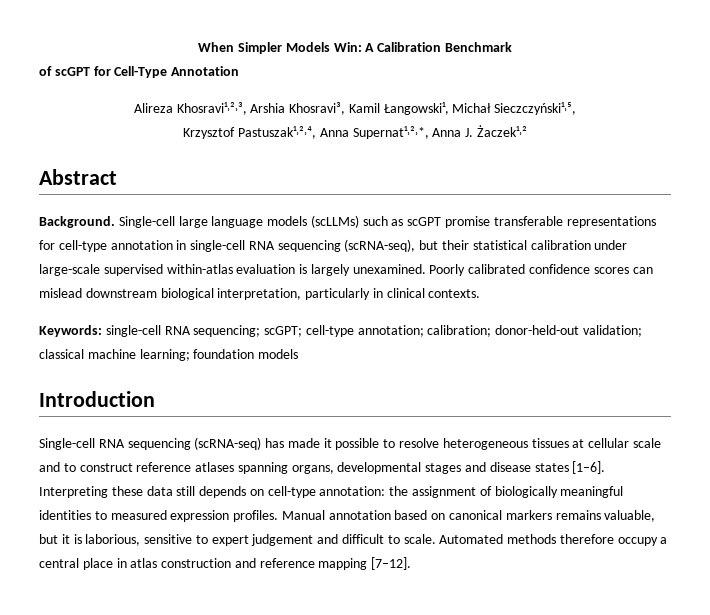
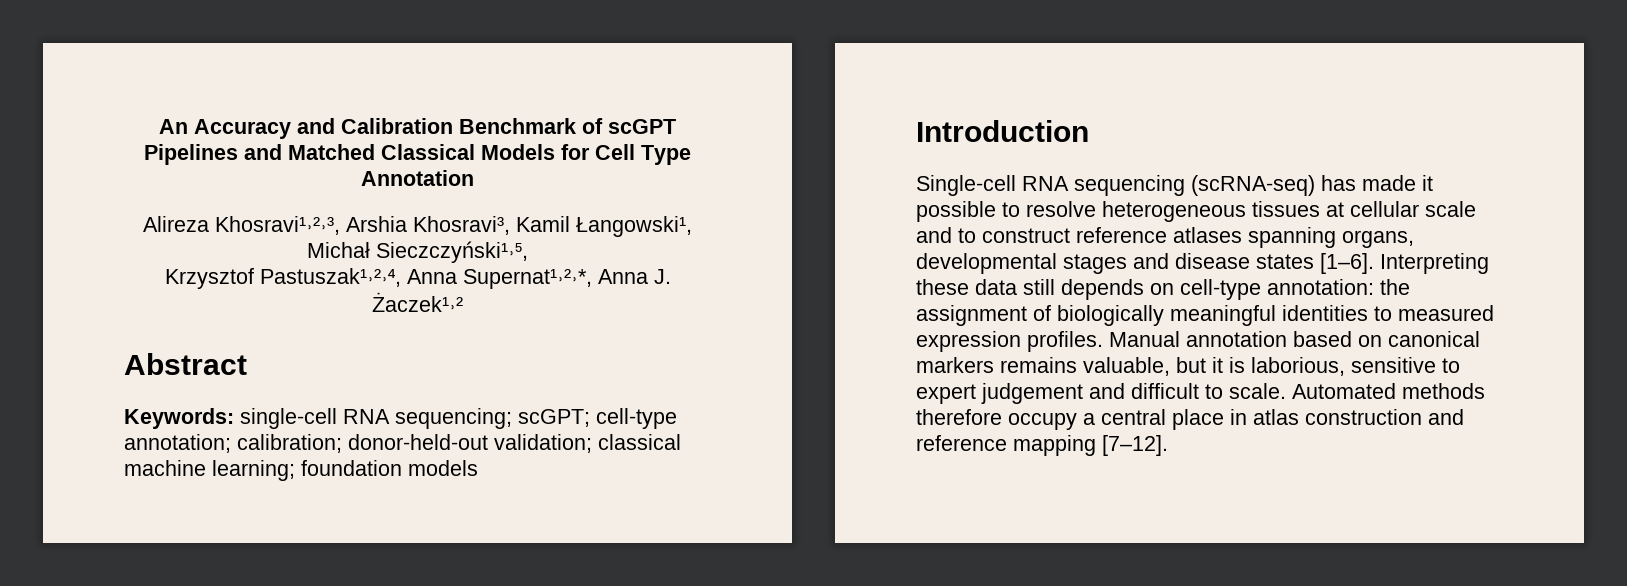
[198,42,375,54] When Simpler Models Win: A -> [159,118,335,139] An Accuracy and
(512, 47) // -> (576, 126) none
[93,66,168,78] for Cell-Type -> [144,144,691,165] Pipelines and Matched Classical Models for Cell Type
[39,215,656,228] [39,239,628,252] [39,264,653,276] [39,288,481,300] // Background. Single-cell large language models (scLLMs) such as scGPT promise transferable representations for cell-type annotation in single-cell RNA sequencing (scRNA-seq), but their statistical calibration under large-scale supervised within-atlas evaluation is largely unexamined. Poorly calibrated confidence scores can mislead downstream biological interpretation, particularly in clinical contexts. -> (247, 364) none

